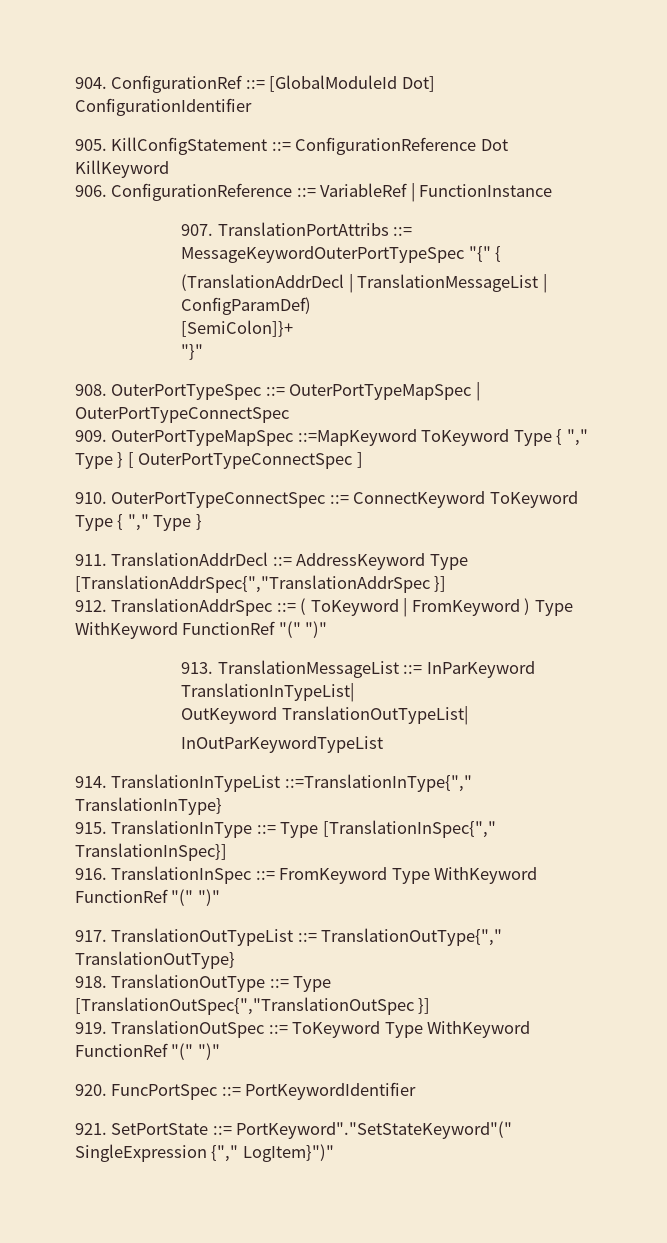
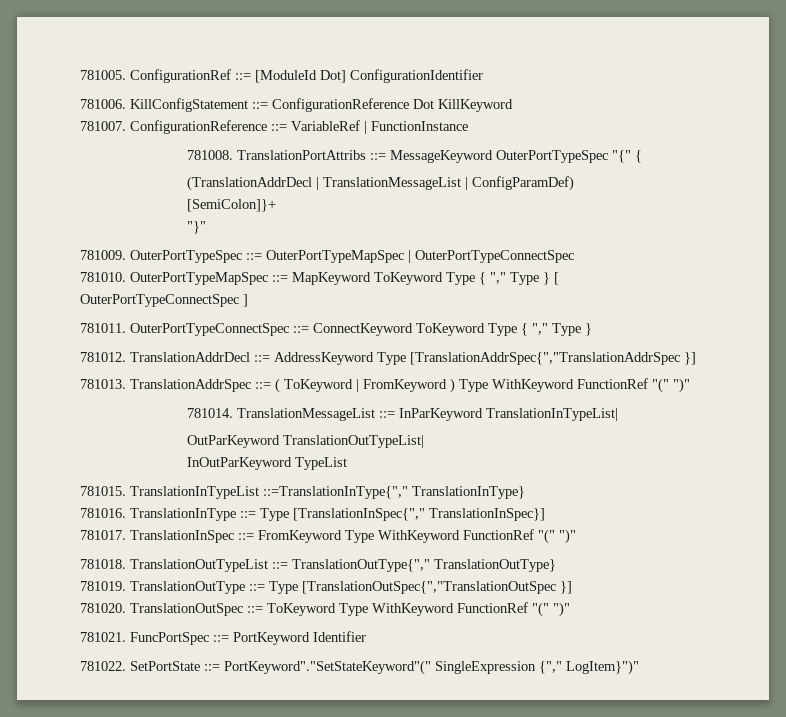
[75,77,107,89] 904. -> [80,70,126,80] 781005.
[269,75,398,92] [GlobalModuleId -> [255,70,317,83] [ModuleId
[75,139,107,151] 905. -> [80,99,126,109] 781006.
[75,185,107,197] 906. -> [80,121,126,131] 781007.
[181,224,214,236] 907. -> [187,150,234,160] 781008.
[181,246,465,263] MessageKeywordOuterPortTypeSpec -> [390,150,609,163] MessageKeyword OuterPortTypeSpec
[75,384,107,396] 908. -> [80,250,126,260] 781009.
[75,429,417,446] 909. OuterPortTypeMapSpec ::=MapKeyword -> [80,272,371,285] 781010. OuterPortTypeMapSpec ::= MapKeyword
[75,492,107,504] 910. -> [80,323,126,333] 781011.
[75,554,107,566] 911. -> [80,352,126,362] 781012.
[75,600,107,612] 912. -> [80,379,126,389] 781013.
[181,662,214,674] 913. -> [187,408,234,418] 781014.
[181,707,278,724] OutKeyword -> [187,435,281,448] OutParKeyword
[181,736,384,753] [75,776,107,788] InOutParKeywordTypeList // 914. -> [187,457,348,470] [80,486,126,496] InOutParKeyword TypeList // 781015.
[75,822,107,834] 915. -> [80,508,126,518] 781016.
[75,868,107,880] 916. -> [80,530,126,540] 781017.
[75,930,107,942] 917. -> [80,559,126,569] 781018.
[75,976,107,988] 918. -> [80,581,126,591] 781019.
[75,1022,107,1034] 919. -> [80,603,126,613] 781020.
[75,1084,107,1096] 920. -> [80,632,126,642] 781021.
[245,1082,417,1100] [75,1123,107,1135] PortKeywordIdentifier // 921. -> [233,631,366,645] [80,661,126,671] PortKeyword Identifier // 781022.

